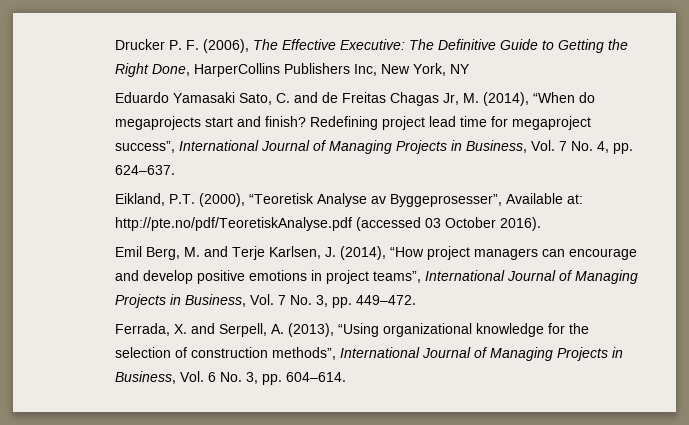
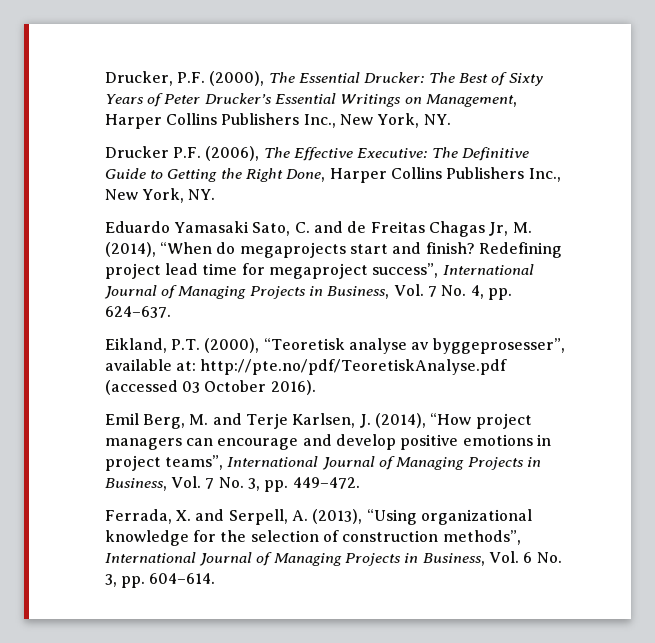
[115,39,200,50] Drucker P. F. -> [104,71,543,86] [104,93,517,107] [104,113,451,129] [104,146,201,158] Drucker, P.F. (2000), The Essential Drucker: The Best of Sixty Years of Peter Drucker’s Essential Writings on Management, Harper Collins Publishers Inc., New York, NY. // Drucker P.F.
[194,63,471,77] HarperCollins Publishers Inc, New York, NY -> [329,167,561,183] [104,188,216,203] Harper Collins Publishers Inc., New York, NY.
[317,193,564,207] Analyse av Byggeprosesser”, Available -> [348,338,565,354] [104,359,172,371] analyse av byggeprosesser”, available

